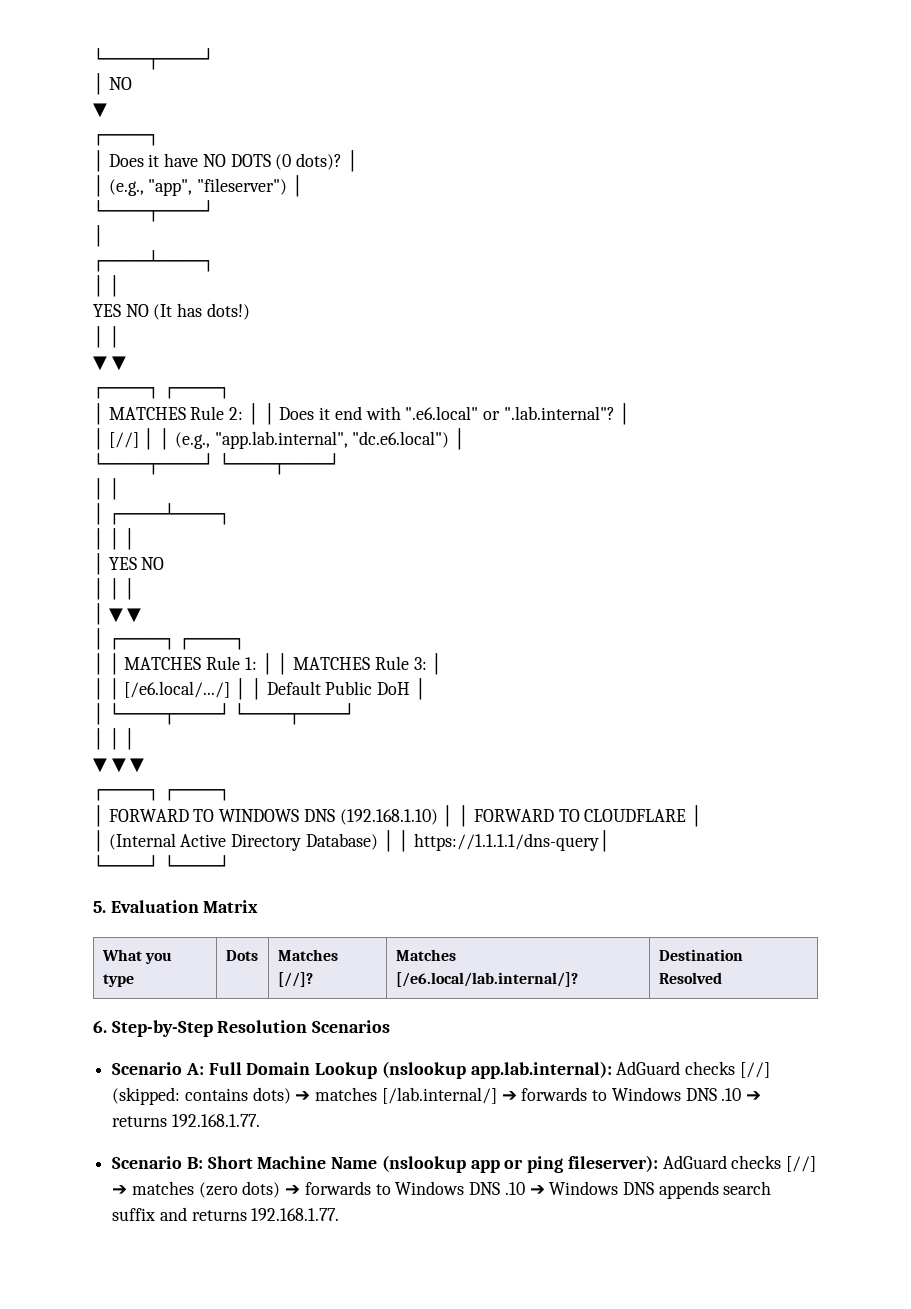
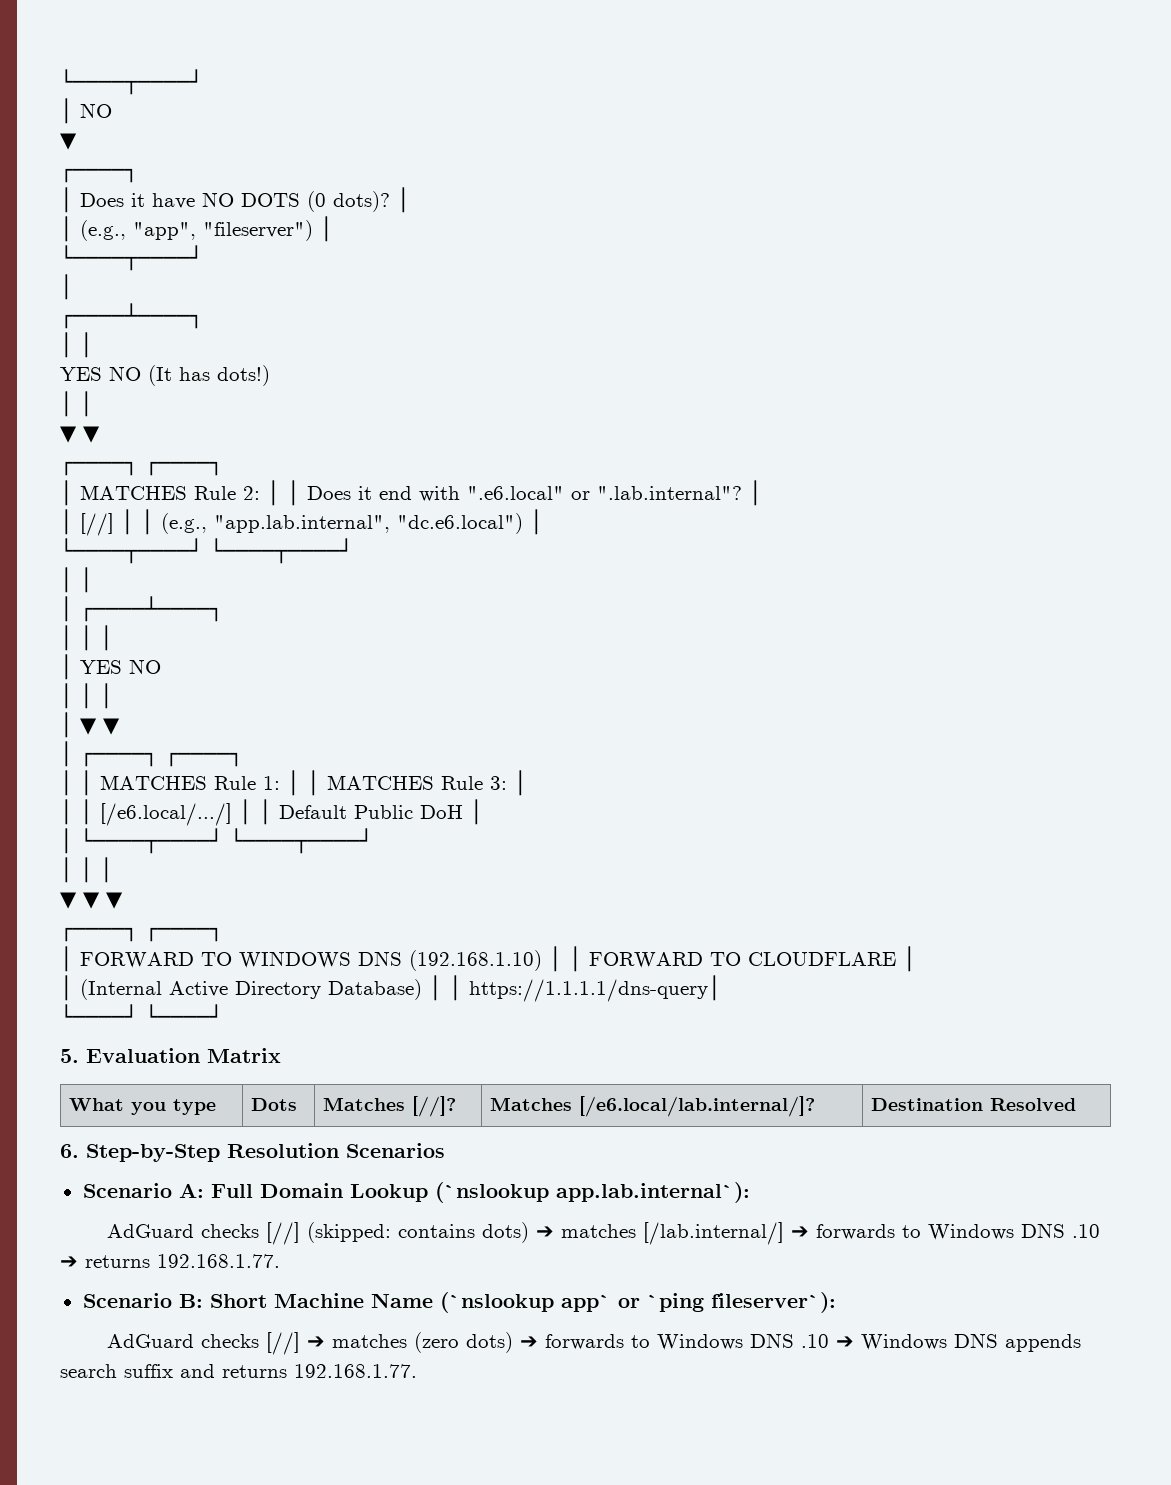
[381,1061,612,1079] (nslookup app.lab.internal): -> [434,1182,750,1203] (`nslookup app.lab.internal`): //
[381,1155,658,1173] (nslookup app or ping fileserver): -> [439,1292,836,1313] (`nslookup app` or `ping fileserver`): //

